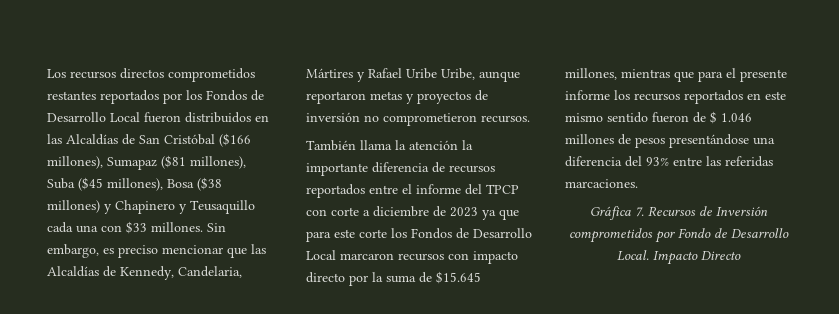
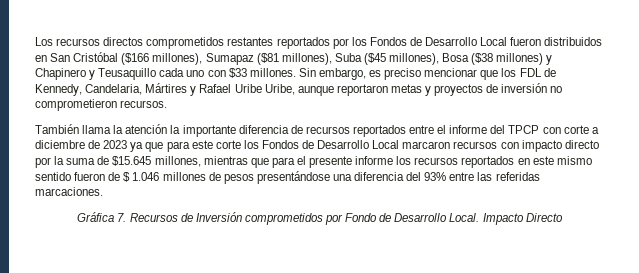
[47,134,135,145] las Alcaldías de -> (47, 58) none
[76,225,98,233] una -> [186,70,205,77] uno
[251,244,266,254] [47,266,99,277] las Alcaldías -> [501,68,542,77] los FDL

